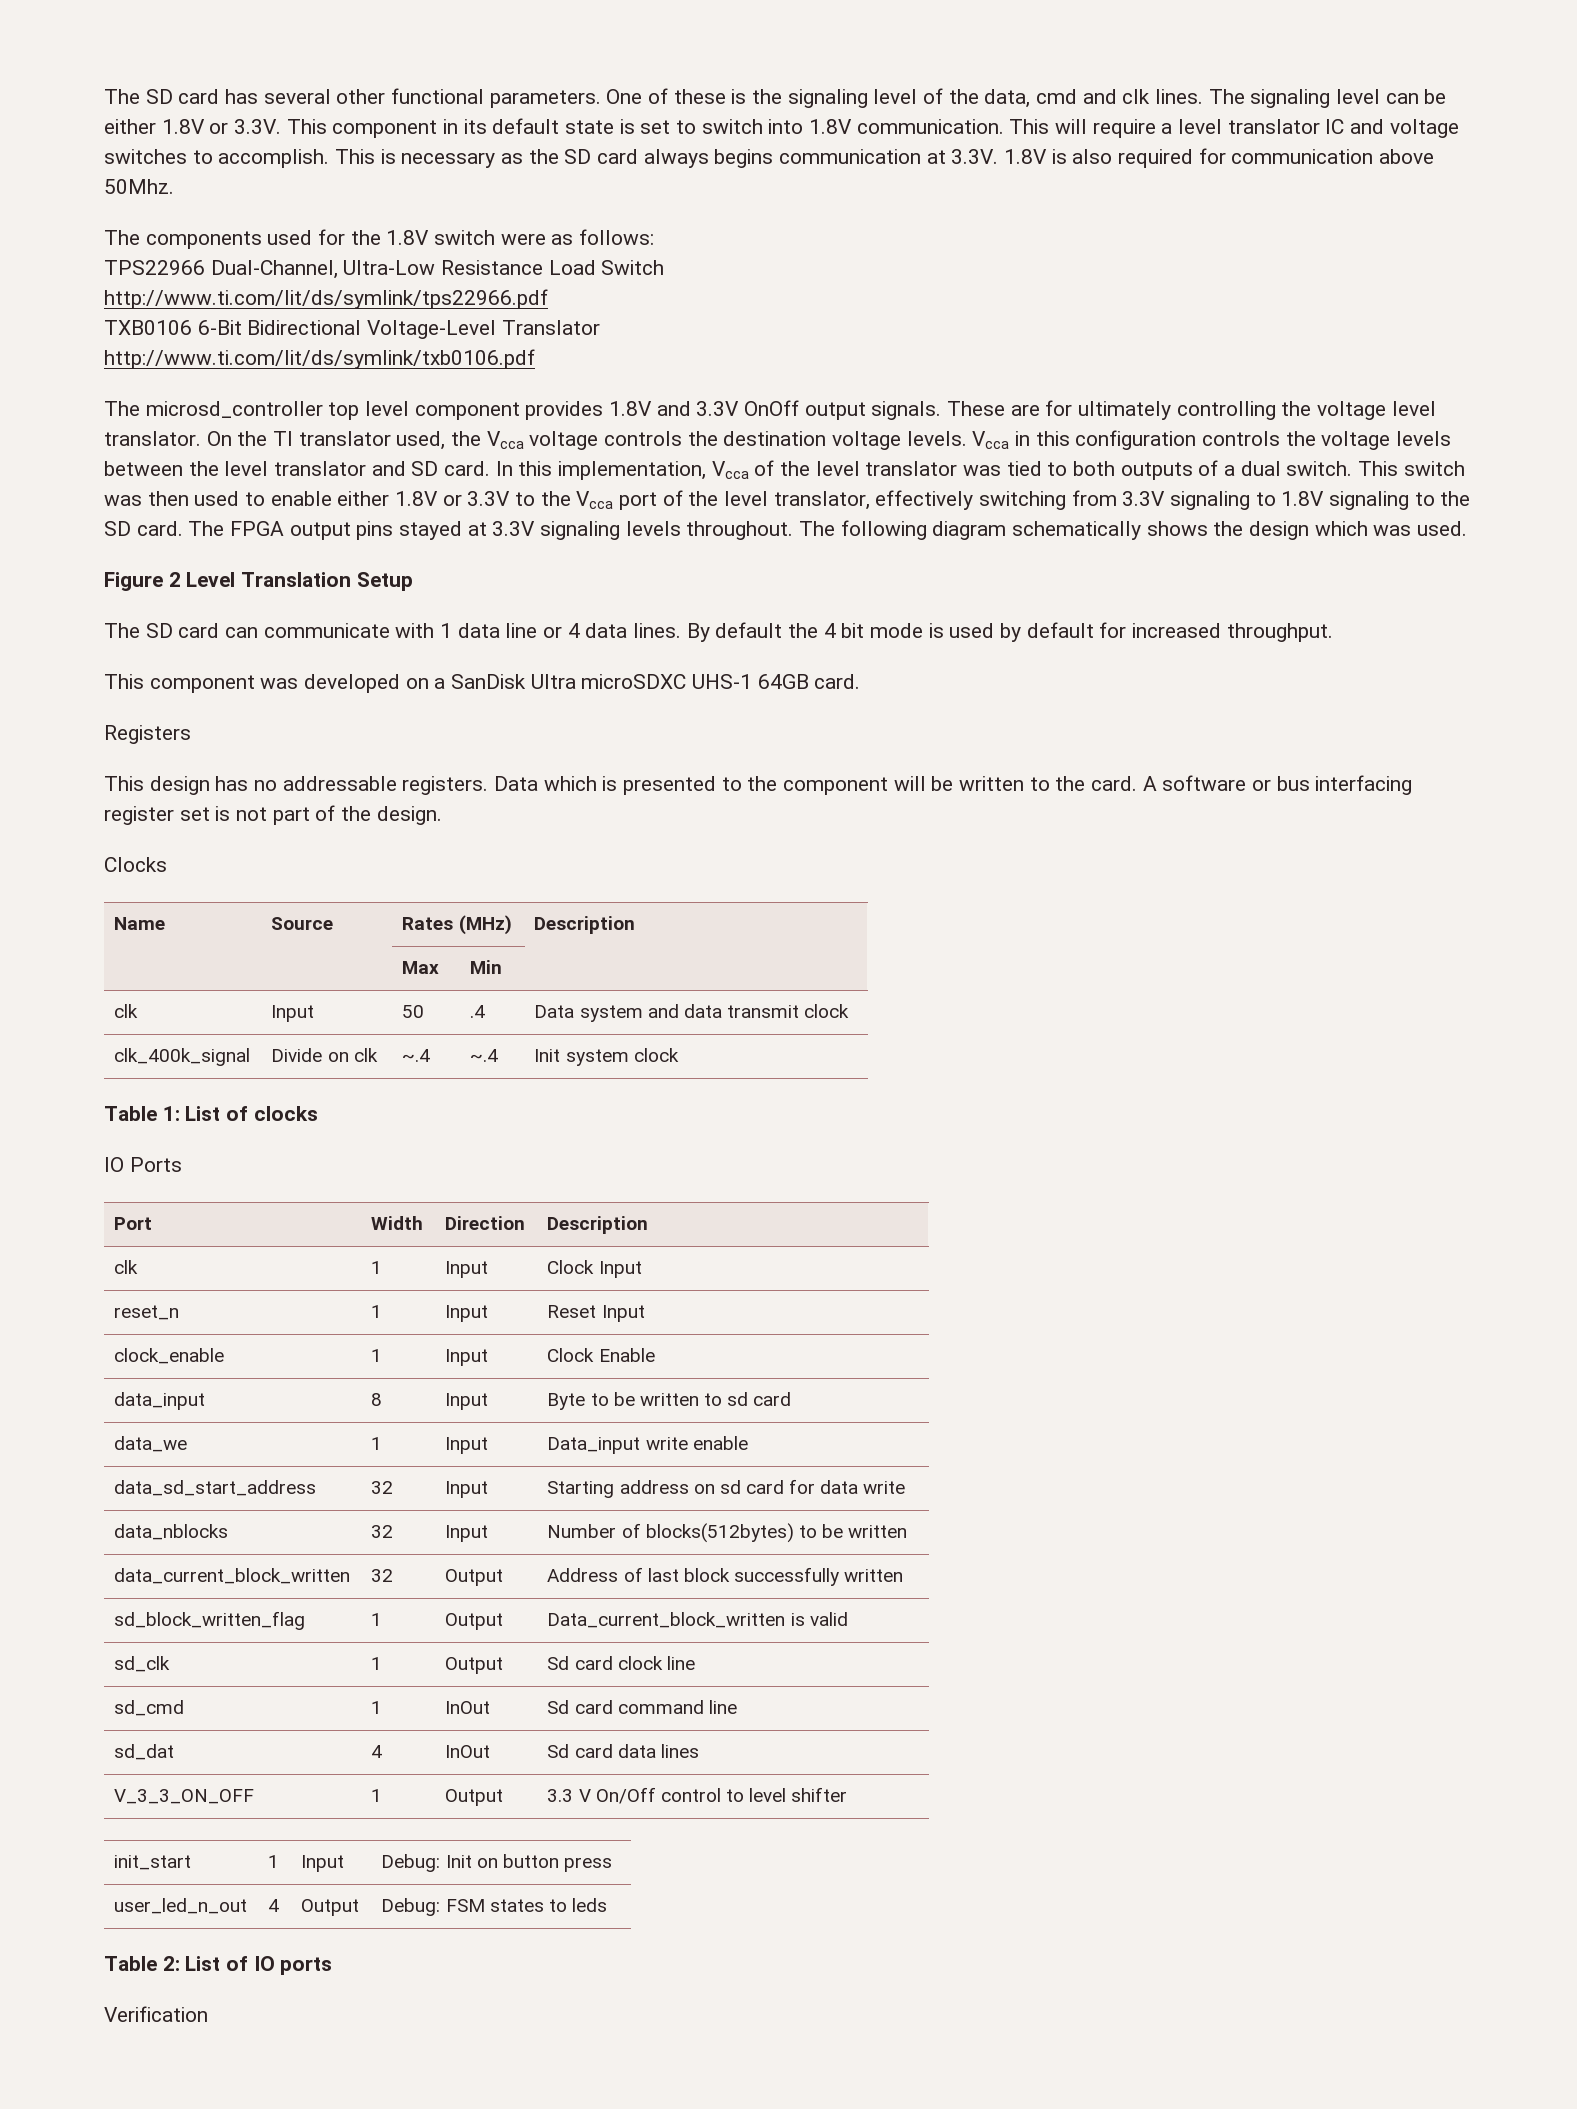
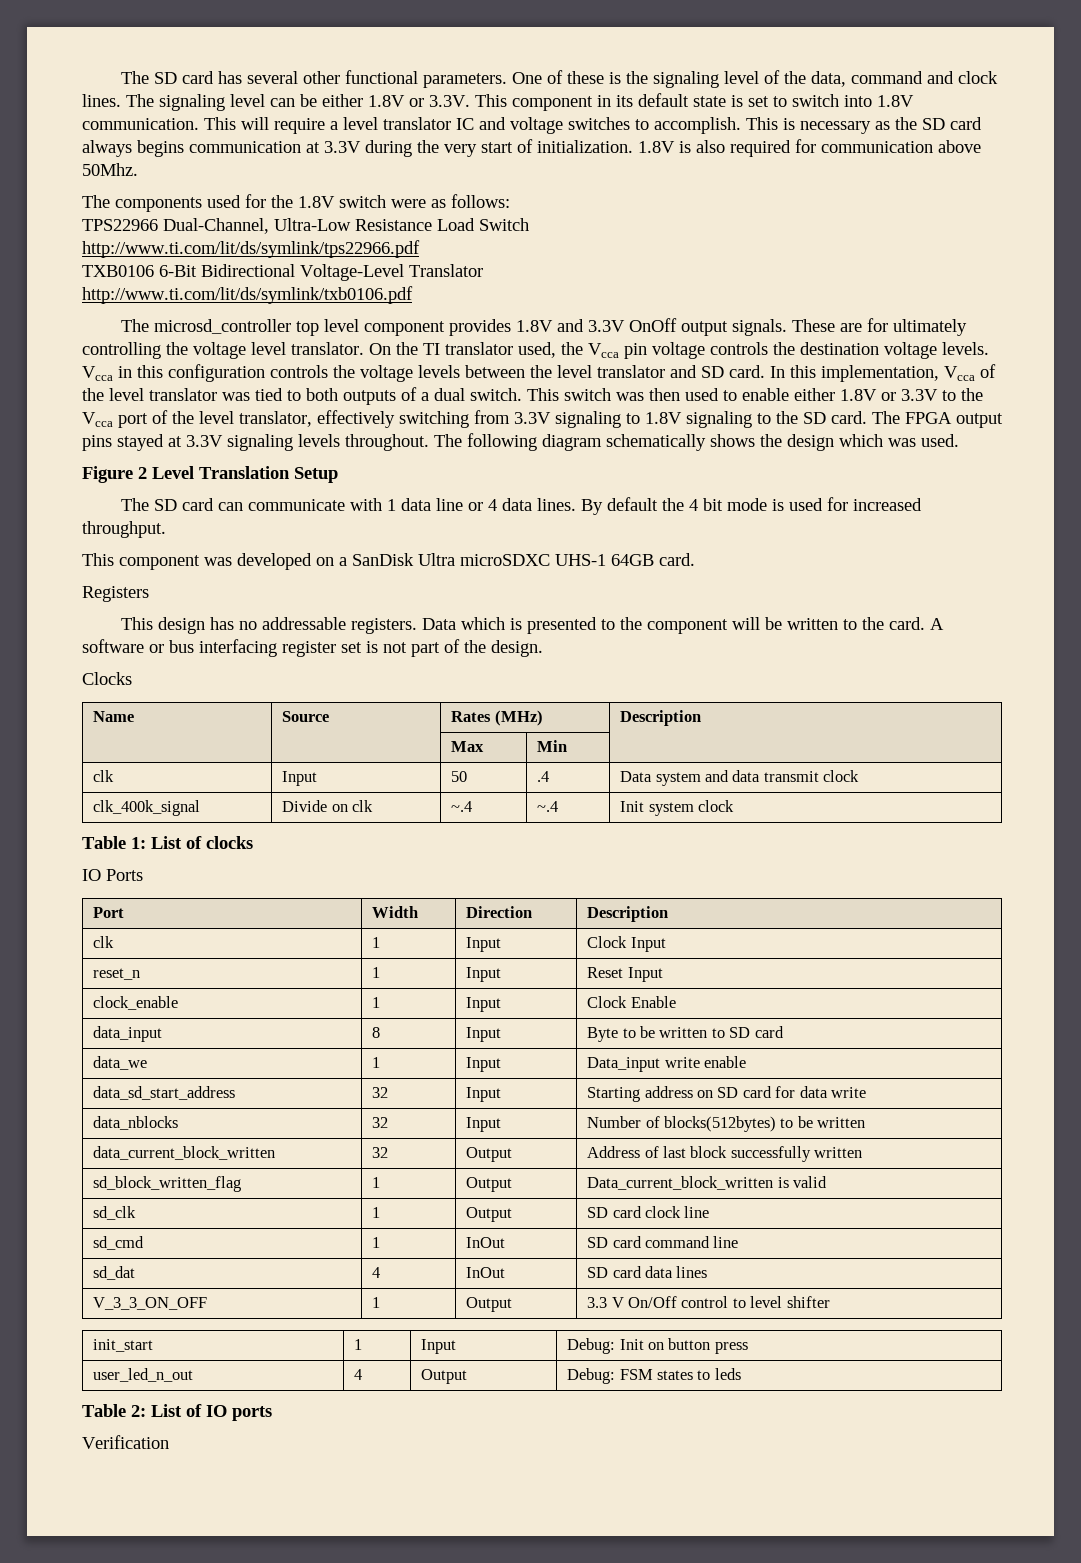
[1036,89,1151,104] cmd and clk -> [850,71,998,84] command and clock
[951,149,999,164] 3.3V. -> [324,139,633,157] 3.3V during the very start of initialization.
(524, 440) none -> [624,343,647,359] pin
[1000,622,1094,642] by default -> (823, 504) none
[727,1392,749,1406] sd -> [729,1027,751,1038] SD
[719,1480,741,1494] sd -> [717,1087,739,1098] SD
[547,1656,570,1670] Sd -> [587,1207,609,1218] SD
[547,1700,570,1714] Sd -> [587,1237,609,1248] SD
[547,1744,570,1758] Sd -> [587,1267,609,1278] SD

